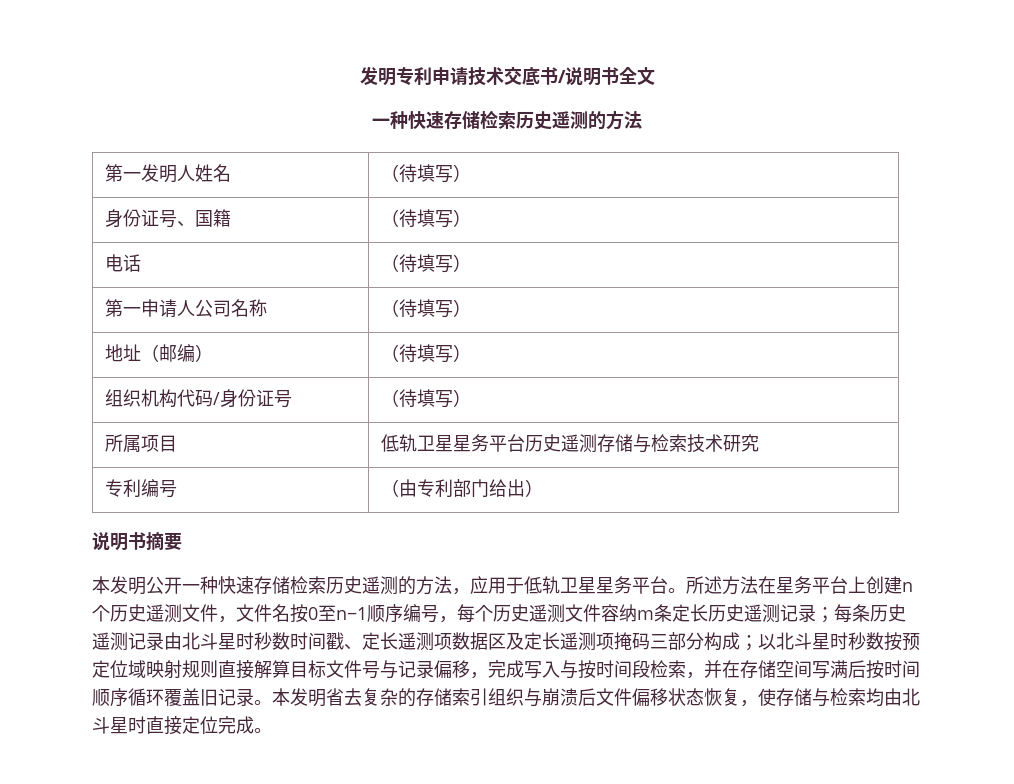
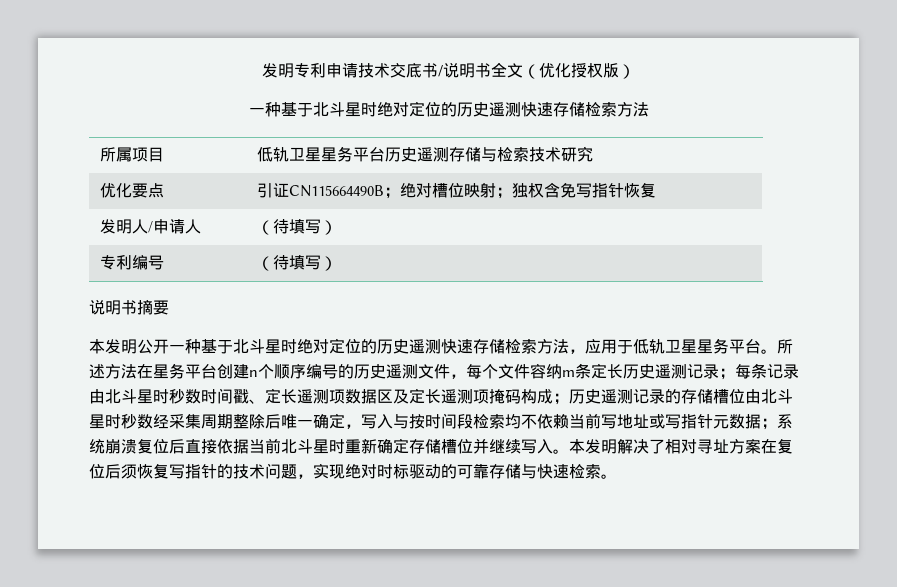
[372,110,642,130] [104,164,231,183] [380,164,471,183] [104,209,231,228] [380,209,471,228] [104,254,141,272] [380,254,471,273] [104,299,267,318] [380,299,471,318] [104,344,213,362] [380,344,471,363] [104,389,292,408] [380,389,471,408] // 一种快速存储检索历史遥测的方法 // 第一发明人姓名 | （待填写） // 身份证号、国籍 | （待填写） // 电话 | （待填写） // 第一申请人公司名称 | （待填写） // 地址（邮编） | （待填写） // 组织机构代码/身份证号 | （待填写） -> [523,63,635,79] [248,101,649,117] （优化授权版） // 一种基于北斗星时绝对定位的历史遥测快速存储检索方法
(759, 443) none -> [99,183,164,198] [256,183,656,199] [99,219,201,234] [256,219,337,235] // 优化要点 | 引证CN115664490B；绝对槽位映射；独权含免写指针恢复 // 发明人/申请人 | （待填写）
[398,479,525,497] 由专利部门给出 -> [272,255,321,270] 待填写
[218,576,416,595] 快速存储检索历史遥测的 -> [201,338,537,354] 基于北斗星时绝对定位的历史遥测快速存储检索
[848,576,866,593] 上 -> (217, 371) none
(110, 613) none -> [274,364,354,379] 顺序编号的
[236,604,565,623] 文件名按0至n−1顺序编号，每个历史遥测 -> [466,364,498,379] 每个
[870,604,906,622] [92,632,128,651] 历史遥测 -> (767, 371) none
[650,632,920,651] [92,660,524,679] 三部分构成；以北斗星时秒数按预定位域映射规则直接解算目标文件号与记录偏移，完成 -> [521,389,793,405] [89,413,361,429] 构成；历史遥测记录的存储槽位由北斗星时秒数经采集周期整除后唯一确定，
[686,660,920,679] [92,688,920,707] [92,716,254,735] ，并在存储空间写满后按时间顺序循环覆盖旧记录。本发明省去复杂的存储索引组织与崩溃后文件偏移状态恢复，使存储与检索均由北斗星时直接定位完成 -> [505,413,793,430] [89,438,793,454] [89,463,601,479] 均不依赖当前写地址或写指针元数据；系统崩溃复位后直接依据当前北斗星时重新确定存储槽位并继续写入。本发明解决了相对寻址方案在复位后须恢复写指针的技术问题，实现绝对时标驱动的可靠存储与快速检索

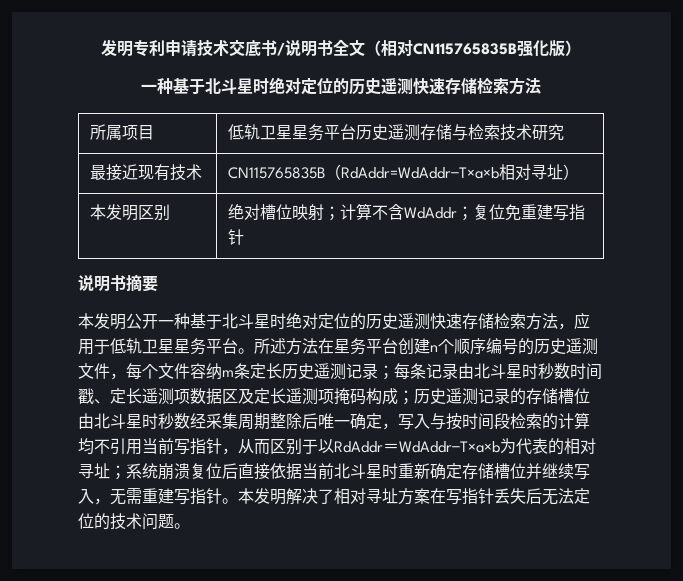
[539,63,603,78] 优化授权 -> [381,40,549,57] 相对CN115765835B强化
[99,183,164,198] [256,183,656,199] [99,219,201,234] [256,219,337,235] [99,255,164,270] [256,255,337,271] 优化要点 | 引证CN115664490B；绝对槽位映射；独权含免写指针恢复 // 发明人/申请人 | （待填写） // 专利编号 | （待填写） -> [89,164,202,181] [227,164,579,180] [89,204,170,221] [227,203,585,221] [227,229,244,245] 最接近现有技术 | CN115765835B（RdAddr=WdAddr−T×a×b相对寻址） // 本发明区别 | 绝对槽位映射；计算不含WdAddr；复位免重建写指针
[505,413,761,429] 均不依赖当前写地址或写指针元数据 -> [542,412,590,430] [78,438,596,455] [78,463,110,479] 的计算均不引用当前写指针，从而区别于以RdAddr＝WdAddr−T×a×b为代表的相对寻址
(553, 446) none -> [94,488,222,505] ，无需重建写指针
[777,439,793,454] [89,463,601,479] 复位后须恢复写指针的技术问题，实现绝对时标驱动的可靠存储与快速检索 -> [446,488,590,505] [78,513,174,530] 写指针丢失后无法定位的技术问题

